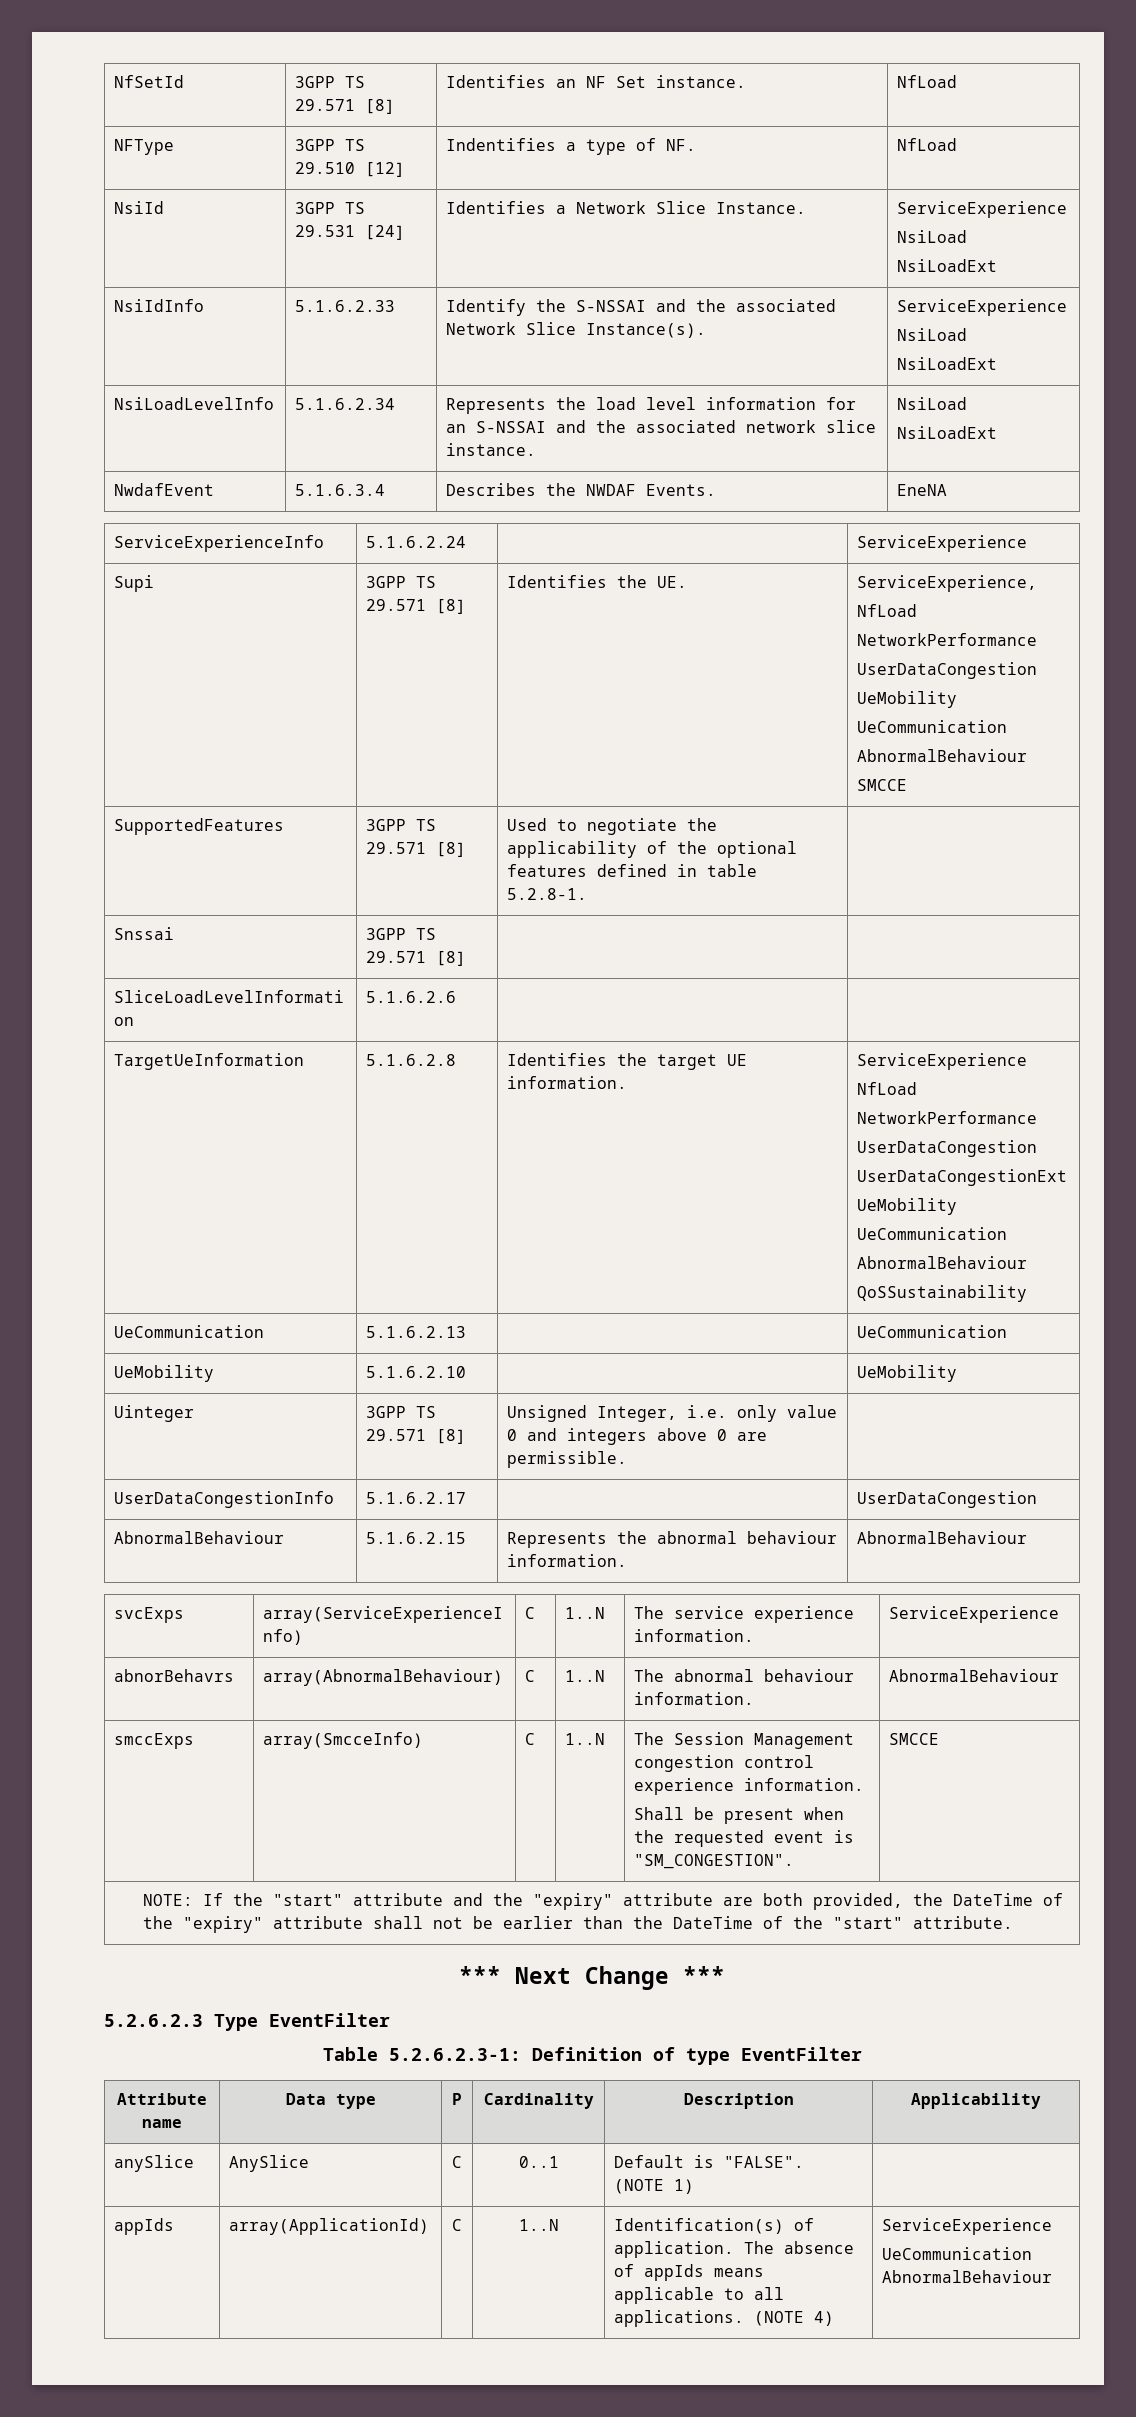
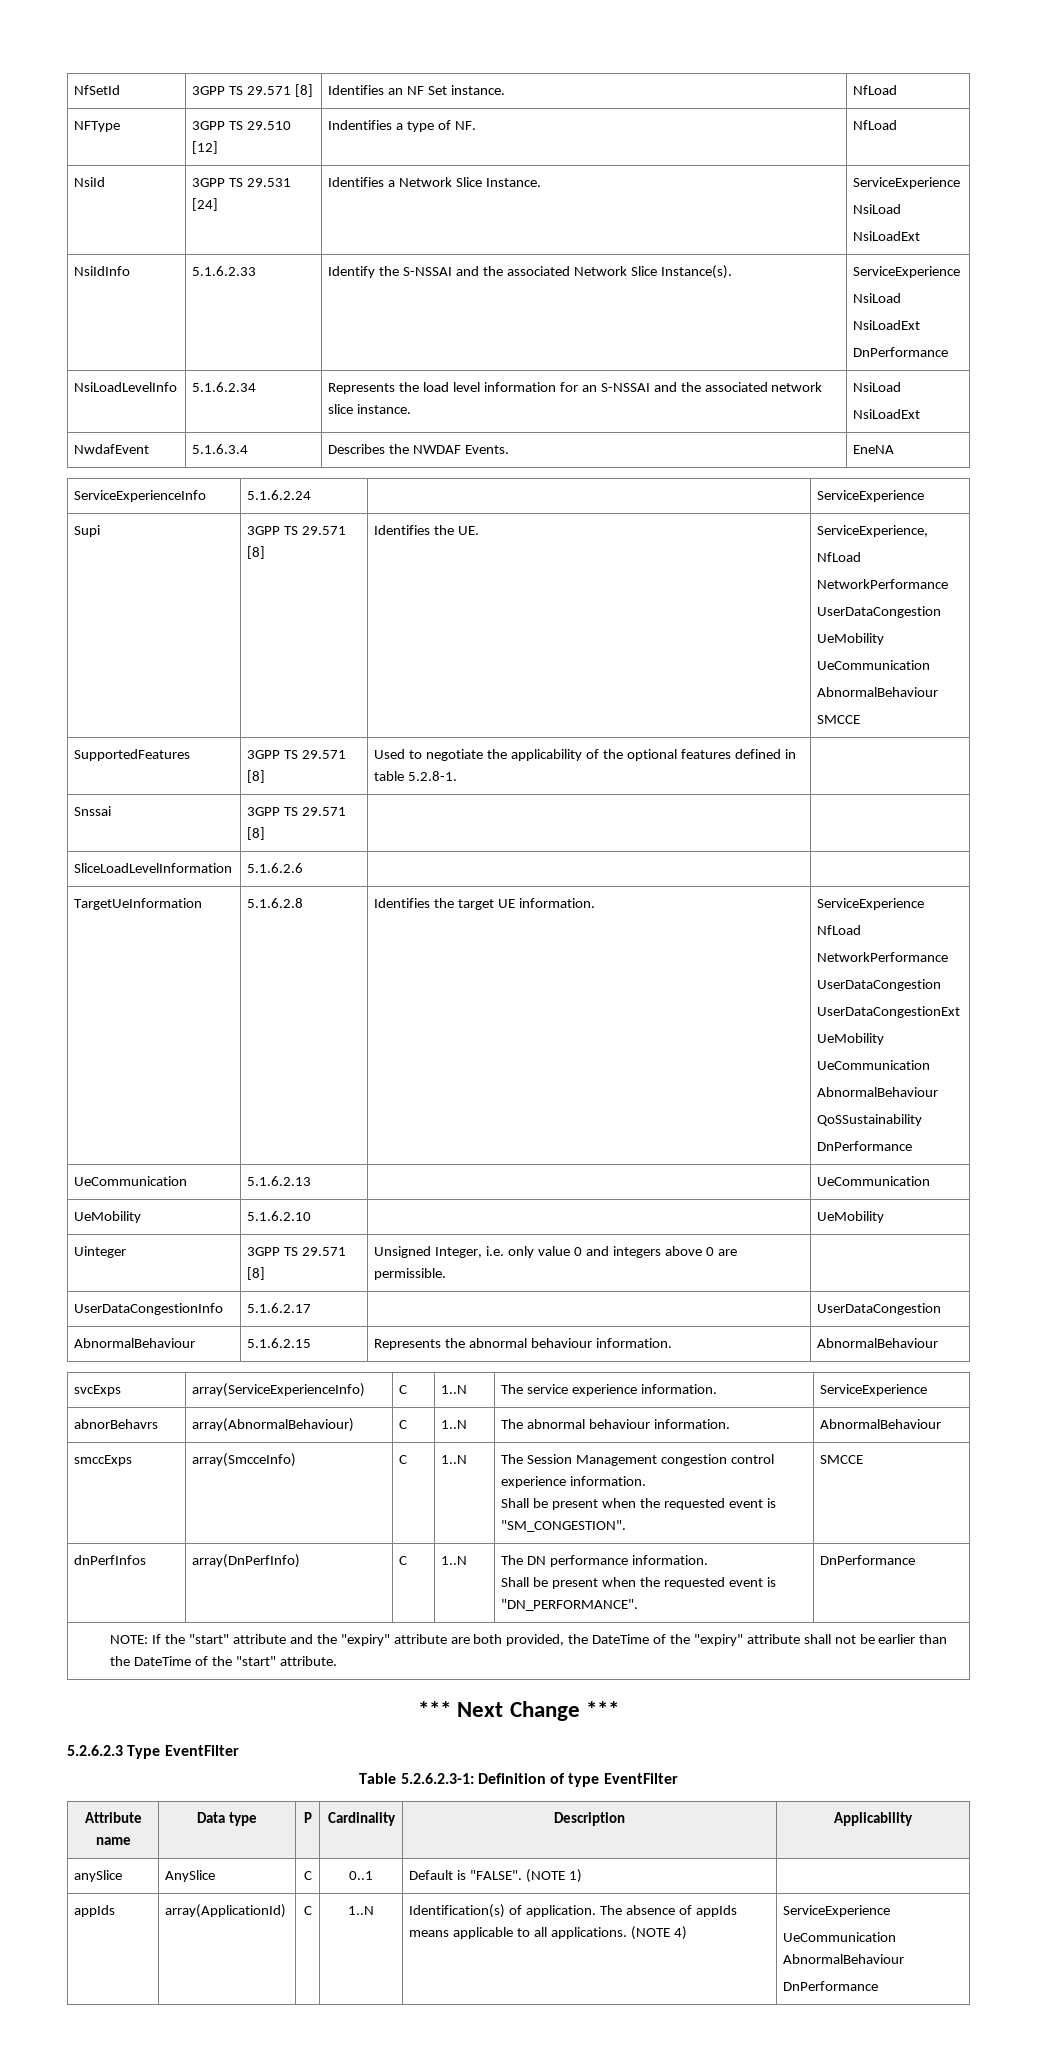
(998, 363) none -> [853,347,949,357] // DnPerformance
(1028, 1293) none -> [817,1141,913,1151] // DnPerformance
(940, 1739) none -> [74,1555,147,1565] [192,1554,301,1568] [399,1556,408,1565] [441,1556,468,1565] [501,1555,709,1567] [501,1577,776,1589] [501,1599,639,1611] [820,1555,916,1565] // dnPerfInfos | array(DnPerfInfo) | C | 1..N | The DN performance information. // Shall be present when the requested event is "DN_PERFORMANCE". | DnPerformance
(1053, 2276) none -> [783,1981,879,1991] // DnPerformance

